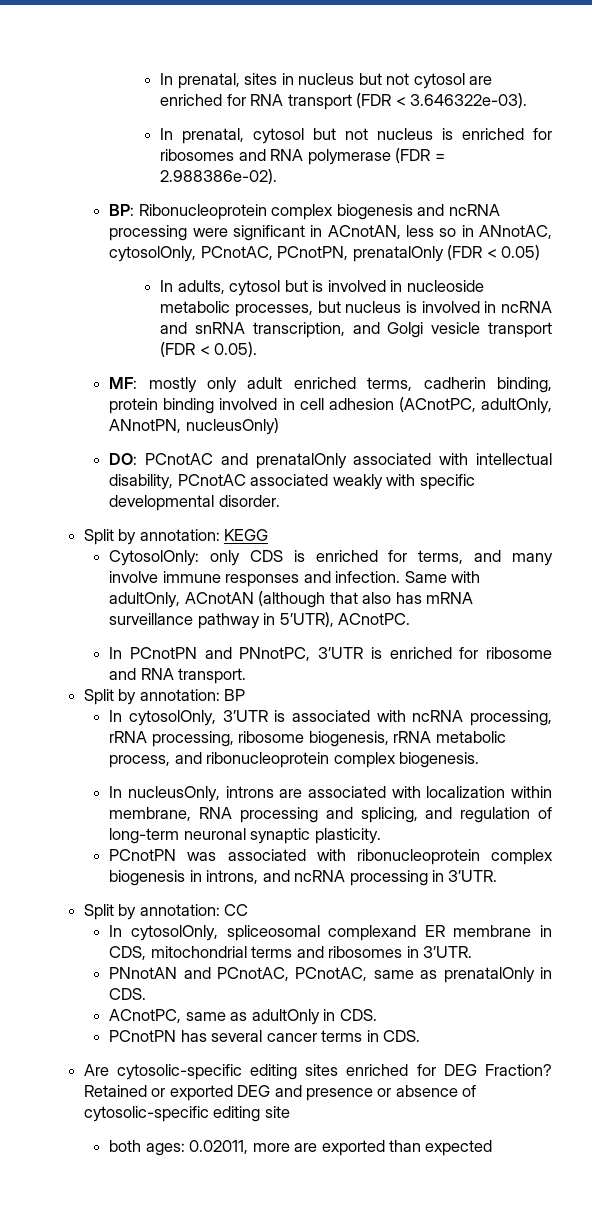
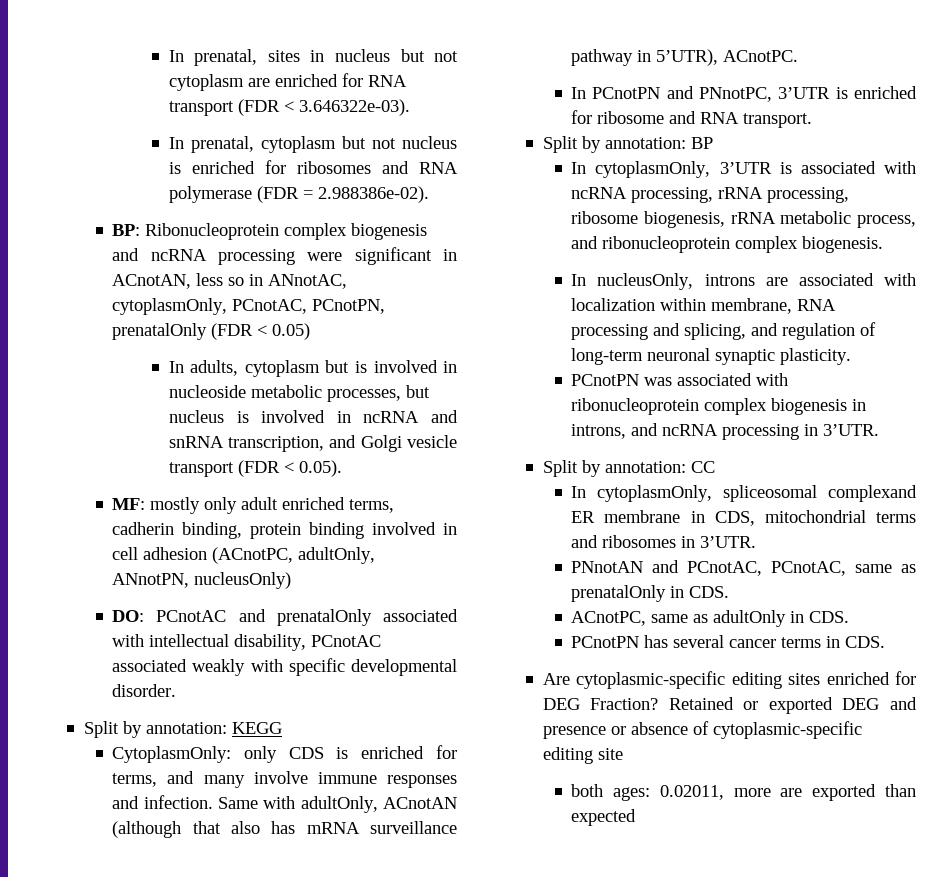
[413,73,465,89] cytosol -> [168,74,244,91] cytoplasm
[253,128,305,144] cytosol -> [260,136,336,153] cytoplasm
[109,246,197,262] cytosolOnly, -> [112,298,228,315] cytoplasmOnly,
[229,280,281,296] cytosol -> [244,360,320,377] cytoplasm
[109,550,200,566] CytosolOnly: -> [112,746,232,763] CytoplasmOnly:
[128,710,216,726] cytosolOnly, -> [595,161,711,178] cytoplasmOnly,
[130,925,218,941] cytosolOnly, -> [597,485,713,502] cytoplasmOnly,
[116,1064,242,1080] cytosolic-specific -> [576,671,726,689] cytoplasmic-specific
[83,1106,209,1122] cytosolic-specific -> [712,721,862,739] cytoplasmic-specific

